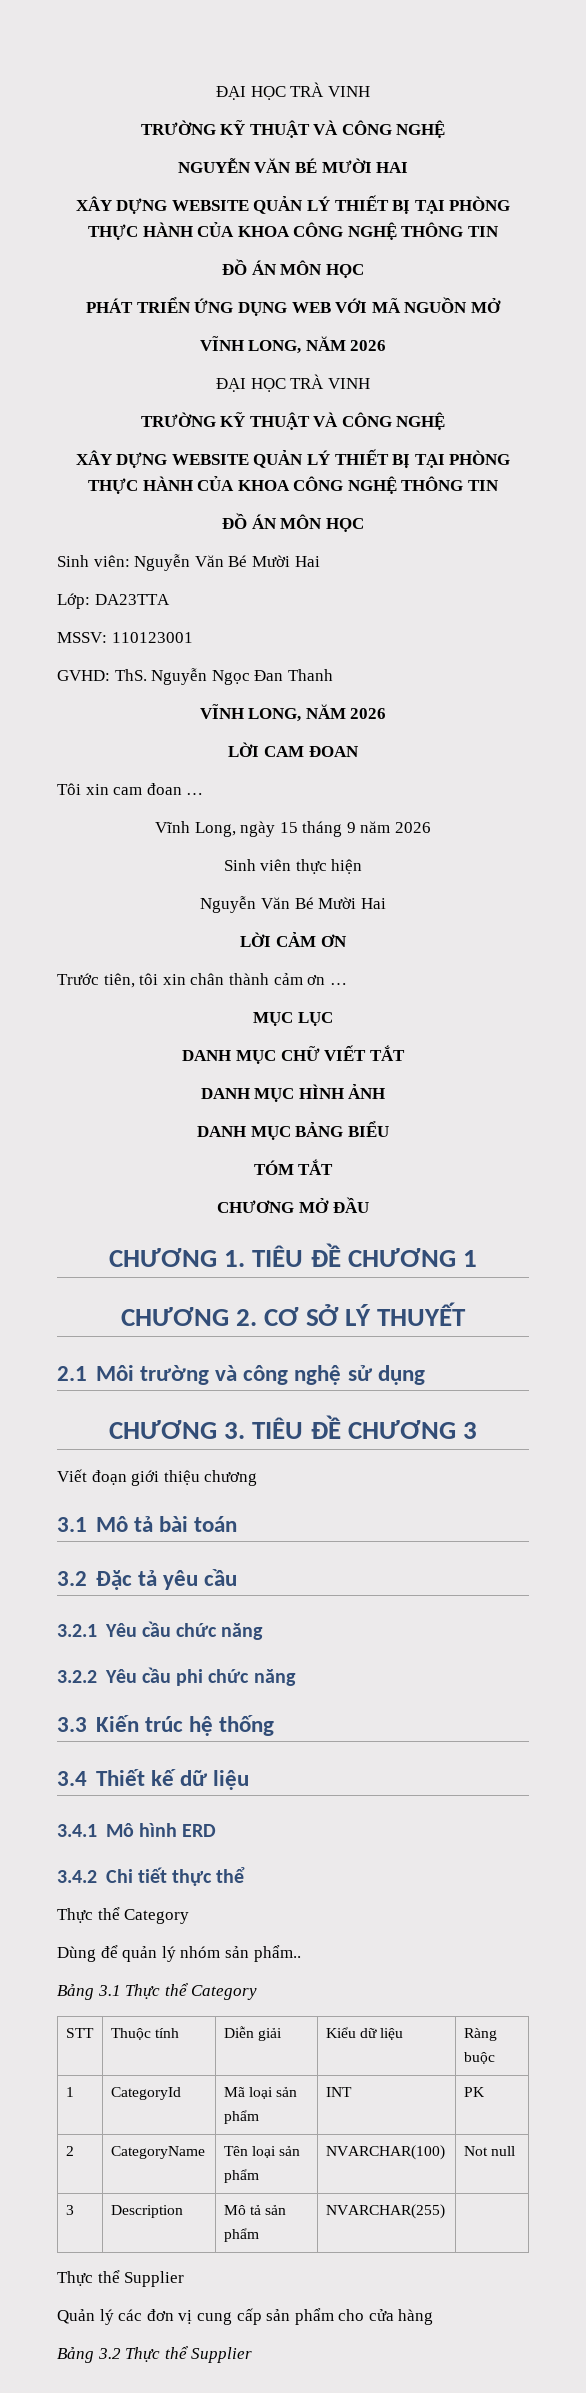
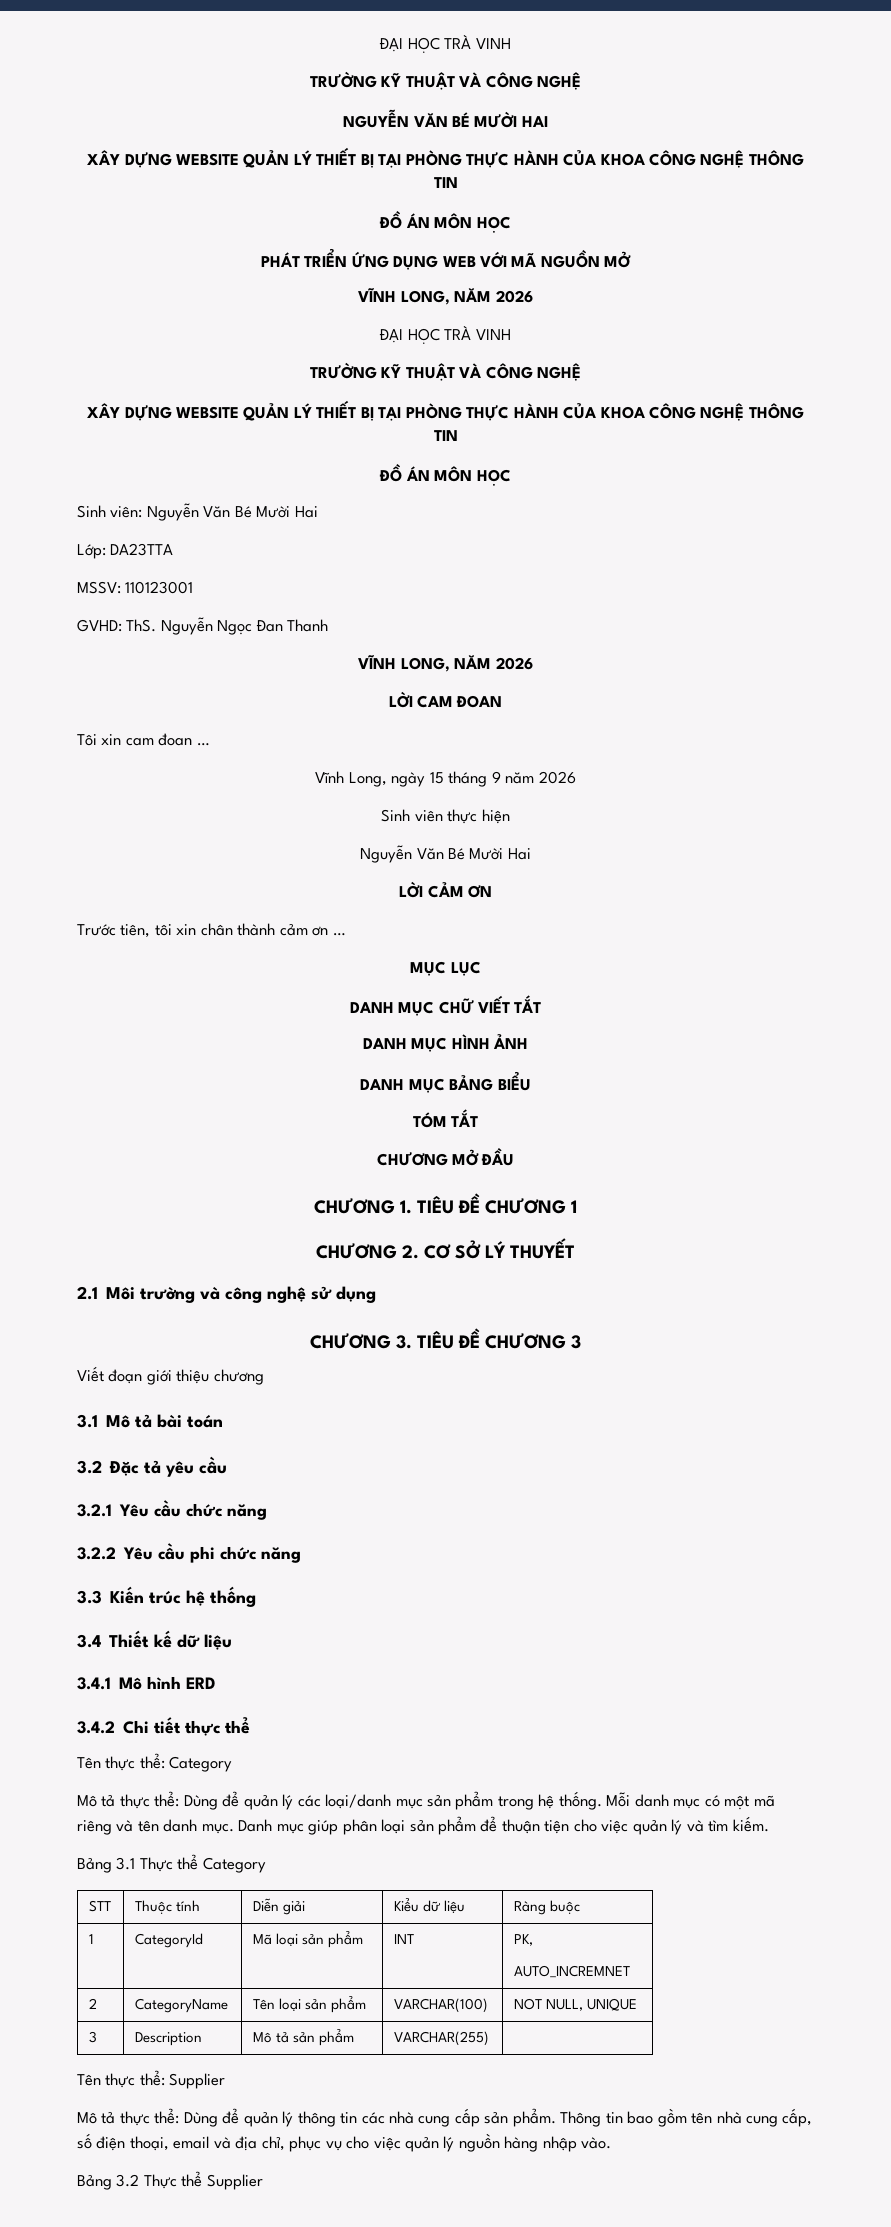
[57,1907,190,1924] [57,1945,301,1962] Thực thể Category // Dùng để quản lý nhóm sản phẩm.. -> [77,1753,233,1772] [77,1791,775,1810] [77,1816,769,1835] Tên thực thể: Category // Mô tả thực thể: Dùng để quản lý các loại/danh mục sản phẩm trong hệ thống. Mỗi danh mục có một mã riêng và tên danh mục. Danh mục giúp phân loại sản phẩm để thuận tiện cho việc quản lý và tìm kiếm.
[463,2087,485,2097] PK -> [513,1934,533,1946] [513,1965,630,1978] PK, // AUTO_INCREMNET
[325,2145,445,2160] [463,2146,515,2156] NVARCHAR(100) | Not null -> [393,1998,488,2013] [513,1998,637,2011] VARCHAR(100) | NOT NULL, UNIQUE
[325,2204,445,2219] [57,2270,185,2287] [57,2308,394,2325] NVARCHAR(255) | // Thực thể Supplier // Quản lý các đơn vị cung cấp sản phẩm cho cửa -> [393,2031,489,2046] [77,2070,226,2089] [77,2108,813,2127] [77,2133,500,2152] VARCHAR(255) | // Tên thực thể: Supplier // Mô tả thực thể: Dùng để quản lý thông tin các nhà cung cấp sản phẩm. Thông tin bao gồm tên nhà cung cấp, số điện thoại, email và địa chỉ, phục vụ cho việc quản lý nguồn
(434, 2317) none -> [542,2136,612,2152] nhập vào.

